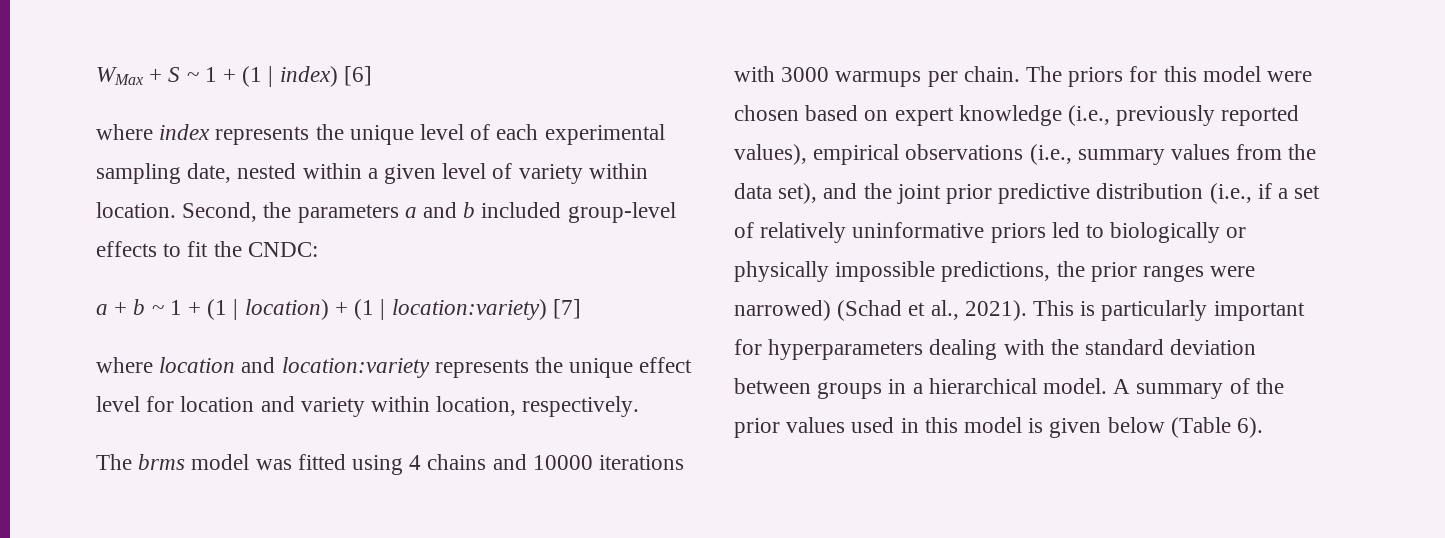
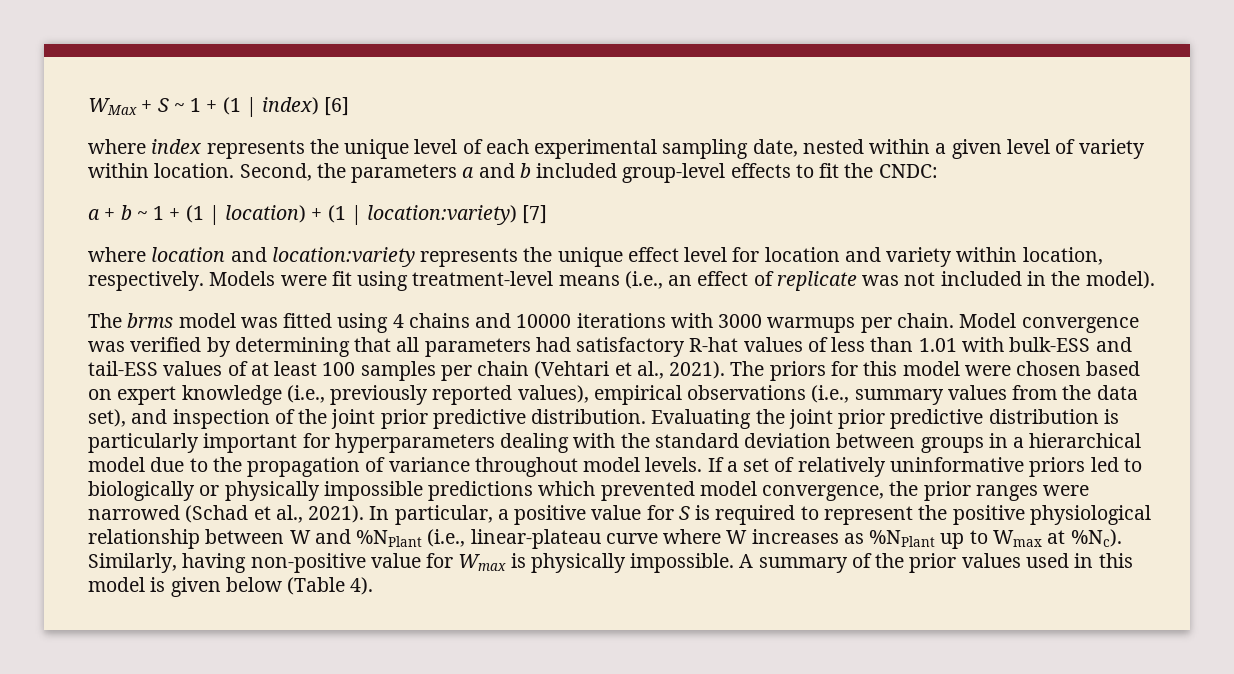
(640, 406) none -> [209,271,1155,291] Models were fit using treatment-level means (i.e., an effect of replicate was not included in the model).
(1020, 74) none -> [959,313,1139,333] [88,337,1132,357] [88,361,726,381] Model convergence was verified by determining that all parameters had satisfactory R-hat values of less than 1.01 with bulk-ESS and tail-ESS values of at least 100 samples per chain (Vehtari et al., 2021).
(858, 191) none -> [172,409,752,429] inspection of the joint prior predictive distribution. Evaluating
[1209,183,1321,204] [734,222,1247,243] [734,261,1256,282] [734,300,1075,321] (i.e., if a set of relatively uninformative priors led to biologically or physically impossible predictions, the prior ranges were narrowed) (Schad et al., 2021). This -> (1099, 416) none
[1043,378,1108,394] model. -> [88,457,1142,477] [88,481,1090,501] [88,505,1151,525] [88,529,1122,549] [88,553,735,573] model due to the propagation of variance throughout model levels. If a set of relatively uninformative priors led to biologically or physically impossible predictions which prevented model convergence, the prior ranges were narrowed (Schad et al., 2021). In particular, a positive value for S is required to represent the positive physiological relationship between W and %NPlant (i.e., linear-plateau curve where W increases as %NPlant up to Wmax at %Nc). Similarly, having non-positive value for Wmax is physically impossible.
[1237,417,1264,438] 6). -> [350,577,374,595] 4).

